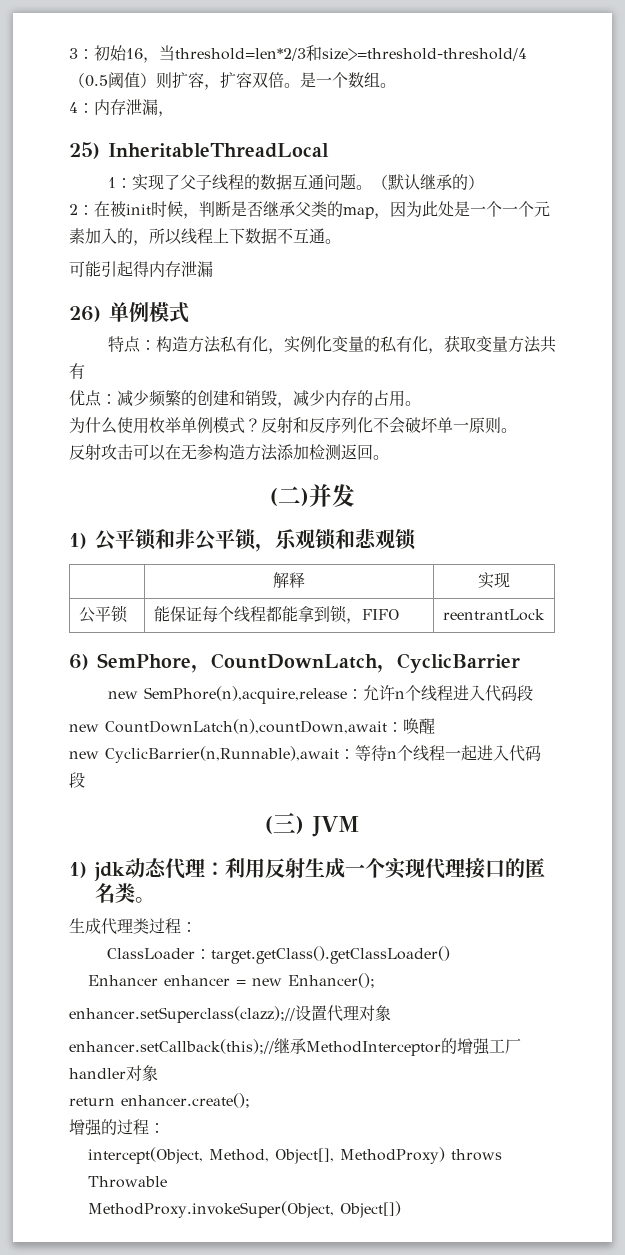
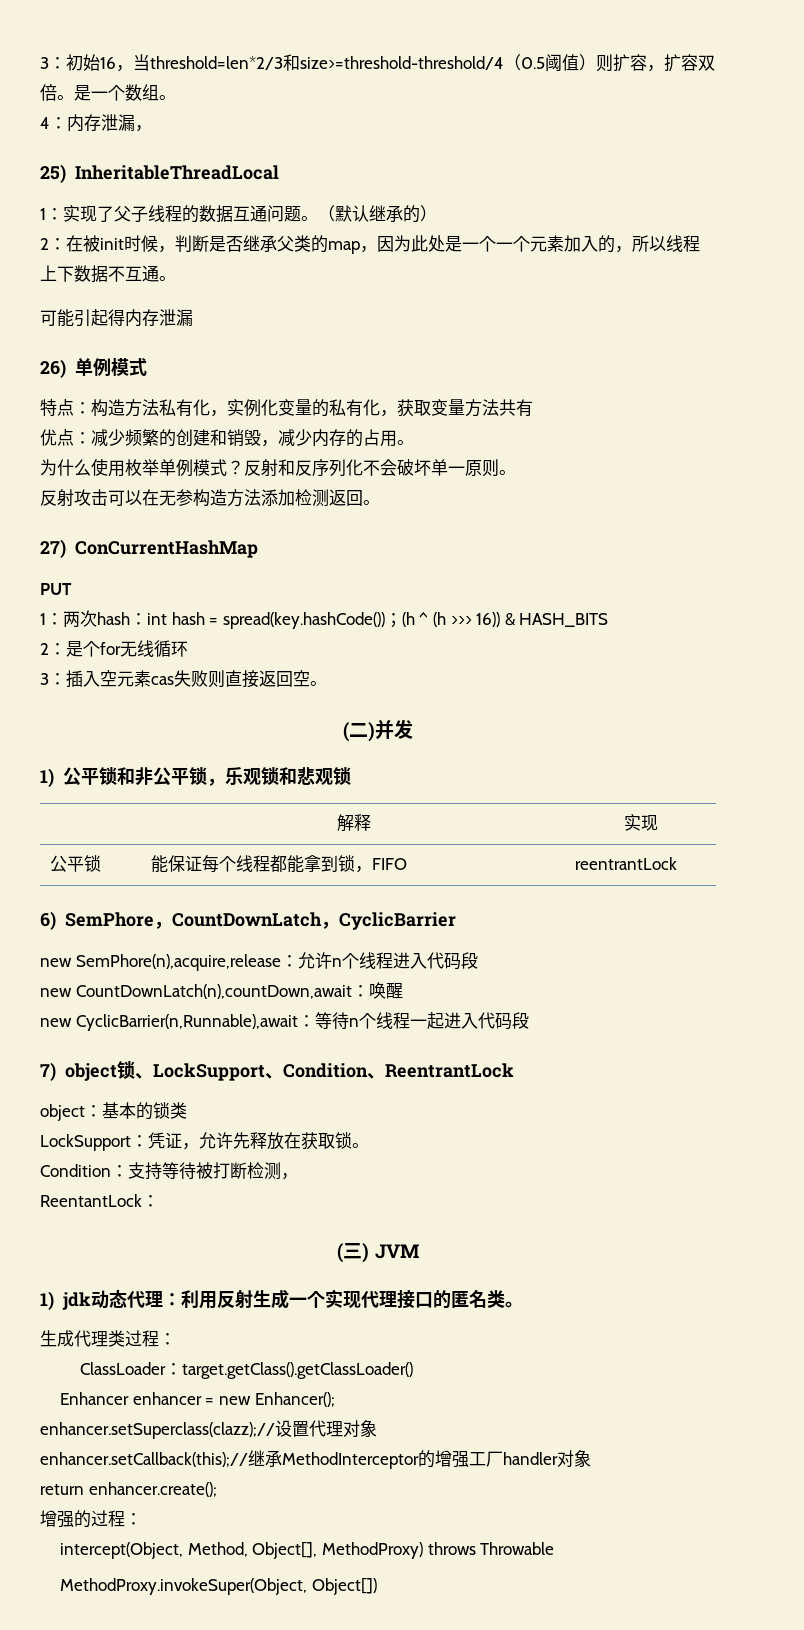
(389, 457) none -> [40,539,258,558] [40,583,72,595] [40,610,609,629] [40,640,188,657] [40,670,327,688] // 27) ConCurrentHashMap // PUT // 1：两次hash：int hash = spread(key.hashCode())；(h ^ (h >>> 16)) & HASH_BITS // 2：是个for无线循环 // 3：插入空元素cas失败则直接返回空。
(85, 780) none -> [40,1061,514,1081] [40,1102,187,1121] [40,1132,369,1151] [40,1162,298,1180] [40,1194,159,1207] // 7) object锁、LockSupport、Condition、ReentrantLock // object：基本的锁类 // LockSupport：凭证，允许先释放在获取锁。 // Condition：支持等待被打断检测， // ReentantLock：

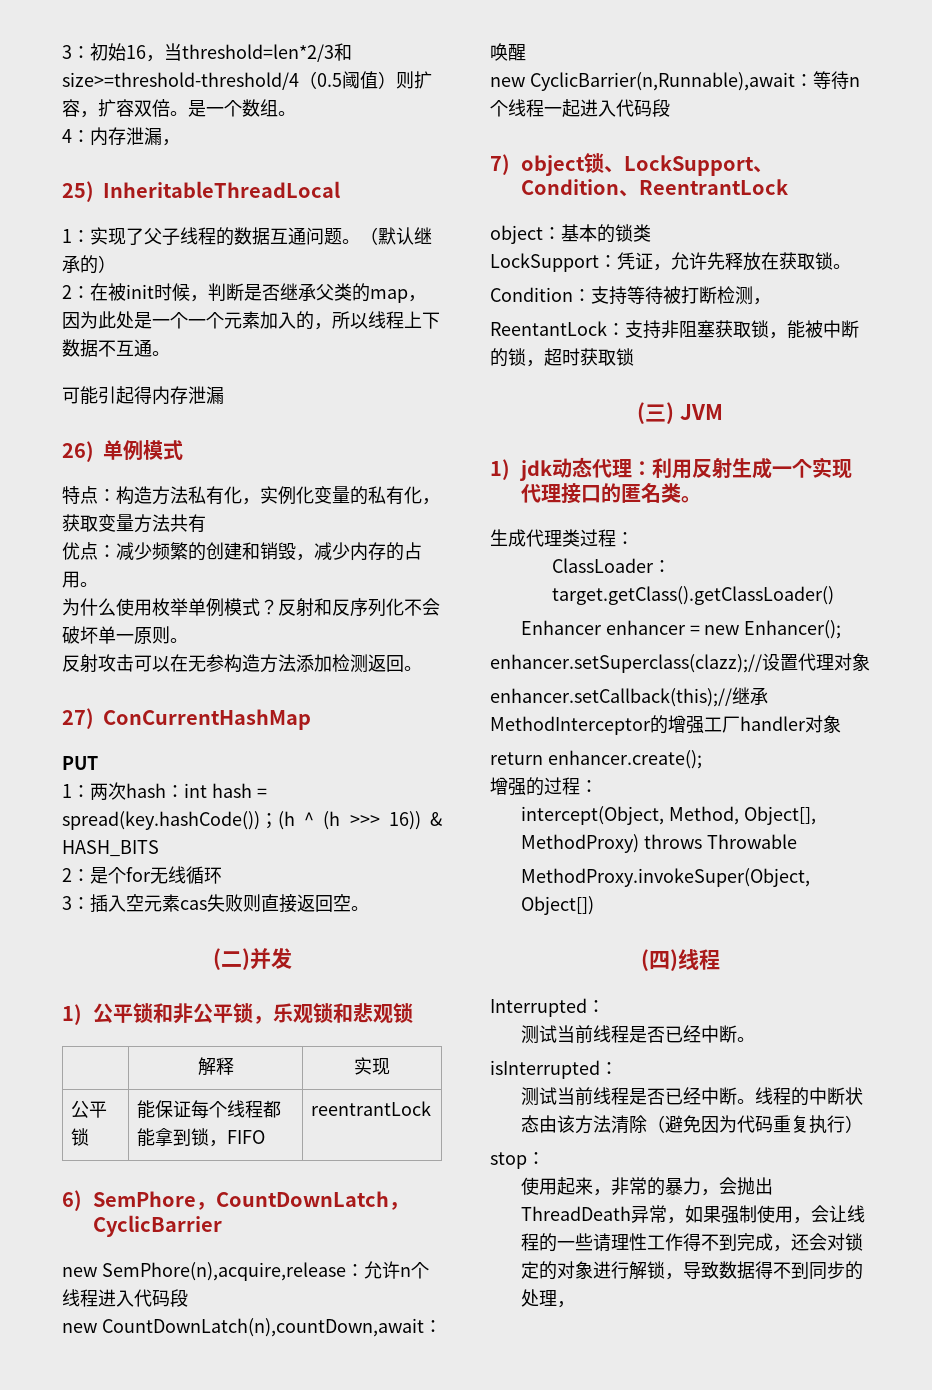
(159, 1201) none -> [625,320,859,339] [490,348,634,367] 支持非阻塞获取锁，能被中断的锁，超时获取锁
(377, 1586) none -> [640,949,720,971] [490,998,605,1017] [520,1025,755,1044] [490,1060,618,1079] [520,1087,863,1106] [520,1115,863,1134] [490,1152,545,1169] [520,1177,773,1196] [520,1205,865,1224] [520,1233,863,1252] [520,1261,863,1280] [520,1289,575,1308] // (四)线程 // Interrupted： // 测试当前线程是否已经中断。 // isInterrupted： // 测试当前线程是否已经中断。线程的中断状态由该方法清除（避免因为代码重复执行） // stop： // 使用起来，非常的暴力，会抛出ThreadDeath异常，如果强制使用，会让线程的一些请理性工作得不到完成，还会对锁定的对象进行解锁，导致数据得不到同步的处理，

